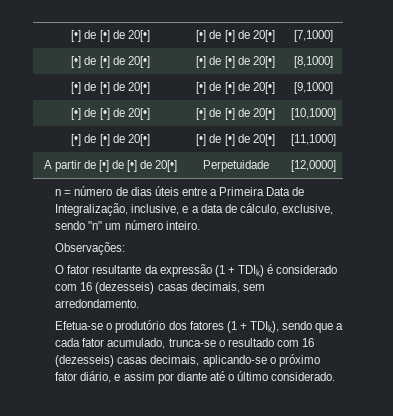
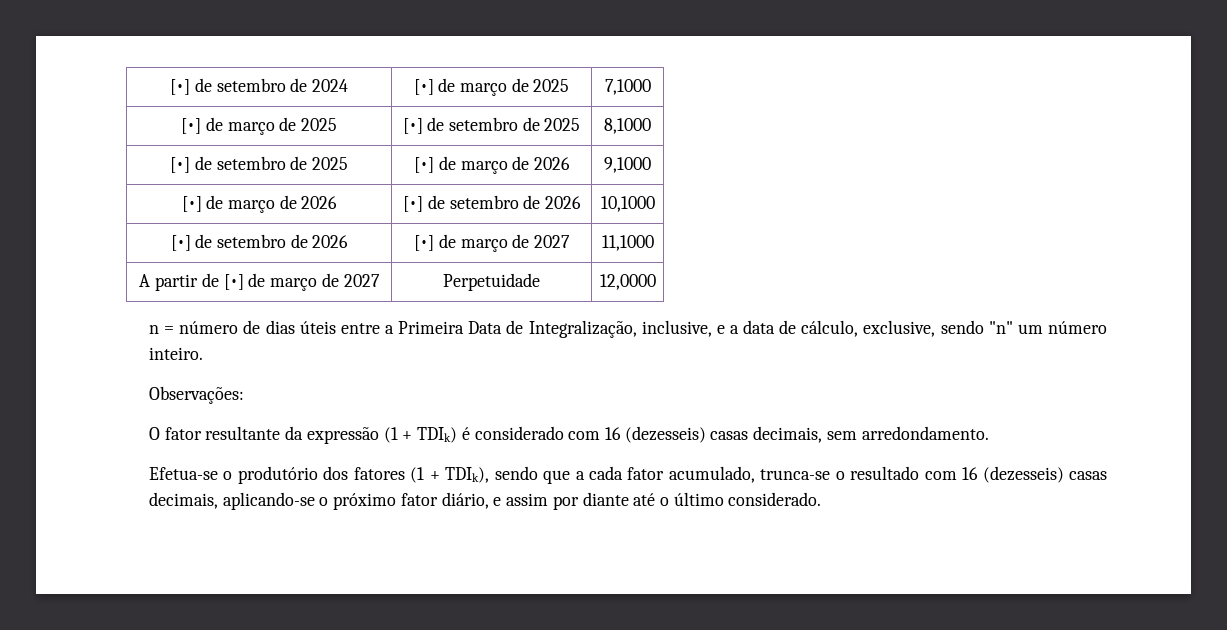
[71,30,150,42] [196,30,275,42] [293,30,333,42] [71,56,150,68] [196,56,275,68] [293,56,333,68] [71,82,150,94] [196,82,275,94] [293,82,333,94] [71,108,150,120] [196,108,275,120] [290,108,336,120] [71,134,150,146] [196,134,275,146] [290,134,336,146] [•] de [•] de 20[•] | [•] de [•] de 20[•] | [7,1000] // [•] de [•] de 20[•] | [•] de [•] de 20[•] | [8,1000] // [•] de [•] de 20[•] | [•] de [•] de 20[•] | [9,1000] // [•] de [•] de 20[•] | [•] de [•] de 20[•] | [10,1000] // [•] de [•] de 20[•] | [•] de [•] de 20[•] | [11,1000] -> [170,78,348,95] [413,78,570,96] [604,79,651,95] [181,117,337,135] [402,117,581,134] [604,118,651,134] [170,156,348,173] [414,156,570,174] [604,157,651,173] [181,195,338,213] [403,195,581,212] [600,196,655,212] [170,234,349,251] [414,234,570,252] [601,235,654,251] [•] de setembro de 2024 | [•] de março de 2025 | 7,1000 // [•] de março de 2025 | [•] de setembro de 2025 | 8,1000 // [•] de setembro de 2025 | [•] de março de 2026 | 9,1000 // [•] de março de 2026 | [•] de setembro de 2026 | 10,1000 // [•] de setembro de 2026 | [•] de março de 2027 | 11,1000
[127,160,178,172] [•] de 20[•] -> [270,273,380,291] março de 2027
[290,160,336,172] [12,0000] -> [599,274,656,290] 12,0000

